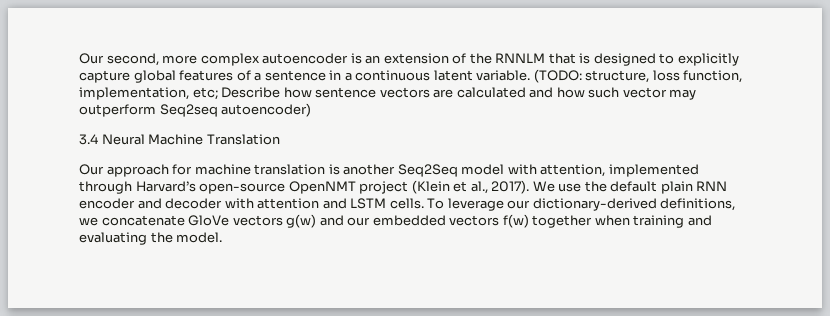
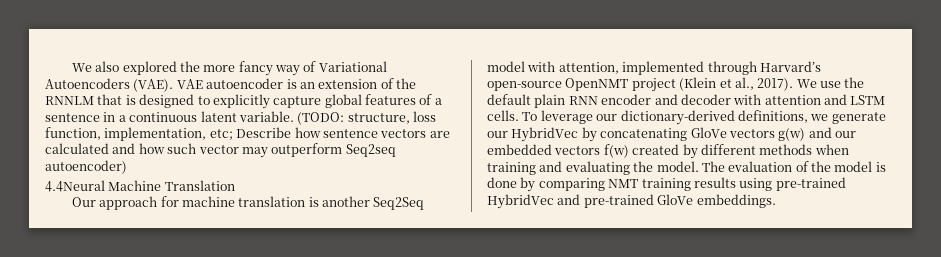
[79,53,260,66] Our second, more complex -> [71,61,387,76] [45,78,203,92] We also explored the more fancy way of Variational Autoencoders (VAE). VAE
[79,134,145,145] 3.4 Neural -> [45,180,105,192] 4.4Neural
[101,215,185,226] concatenate -> [831,112,886,124] [487,127,688,142] generate our HybridVec by concatenating
[532,215,593,228] together -> [632,144,813,159] created by different methods
(223, 237) none -> [701,161,886,172] [487,177,846,192] [487,194,776,209] The evaluation of the model is done by comparing NMT training results using pre-trained HybridVec and pre-trained GloVe embeddings.

